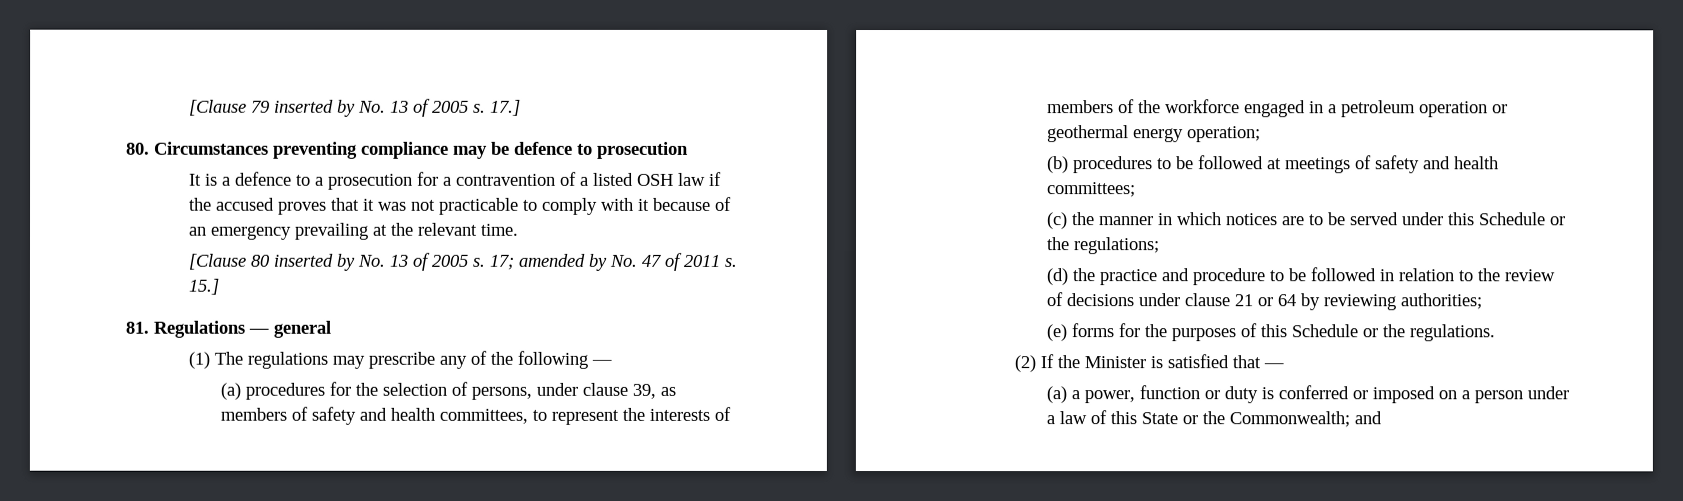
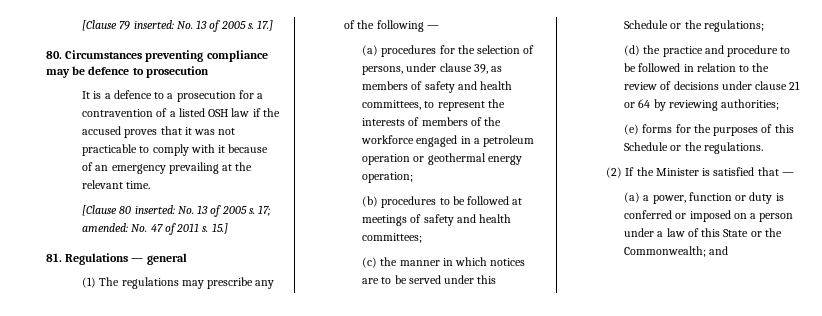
[274,99,357,117] inserted by -> [133,20,174,29] inserted:
[273,253,356,271] inserted by -> [134,205,175,214] inserted:
[518,253,608,271] amended by -> [82,223,129,232] amended:

